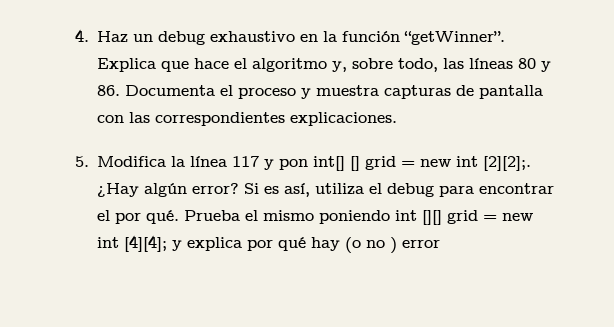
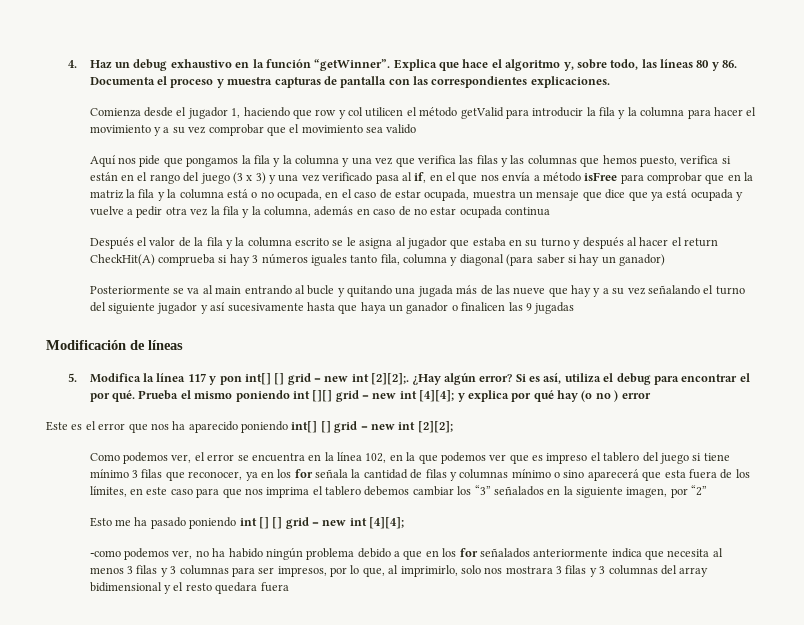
(398, 119) none -> [89,107,757,119] [89,124,417,136] [89,155,731,167] [89,172,754,184] [89,189,744,201] [89,206,551,218] [89,237,719,249] [89,253,666,266] [89,285,745,297] [89,302,575,314] [46,340,183,350] // Comienza desde el jugador 1, haciendo que row y col utilicen el método getValid para introducir la fila y la columna para hacer el movimiento y a su vez comprobar que el movimiento sea valido // Aquí nos pide que pongamos la fila y la columna y una vez que verifica las filas y las columnas que hemos puesto, verifica si están en el rango del juego (3 x 3) y una vez verificado pasa al if, en el que nos envía a método isFree para comprobar que en la matriz la fila y la columna está o no ocupada, en el caso de estar ocupada, muestra un mensaje que dice que ya está ocupada y vuelve a pedir otra vez la fila y la columna, además en caso de no estar ocupada continua // Después el valor de la fila y la columna escrito se le asigna al jugador que estaba en su turno y después al hacer el return CheckHit(A) comprueba si hay 3 números iguales tanto fila, columna y diagonal (para saber si hay un ganador) // Posteriormente se va al main entrando al bucle y quitando una jugada más de las nueve que hay y a su vez señalando el turno del siguiente jugador y así sucesivamente hasta que haya un ganador o finalicen las 9 jugadas // Modificación de líneas
(441, 244) none -> [46,421,453,433] [89,452,730,464] [89,469,750,481] [89,485,708,498] [89,517,405,529] [89,547,723,560] [89,565,709,577] [89,582,289,594] // Este es el error que nos ha aparecido poniendo int[] [] grid = new int [2][2]; // Como podemos ver, el error se encuentra en la línea 102, en la que podemos ver que es impreso el tablero del juego si tiene mínimo 3 filas que reconocer, ya en los for señala la cantidad de filas y columnas mínimo o sino aparecerá que esta fuera de los límites, en este caso para que nos imprima el tablero debemos cambiar los “3” señalados en la siguiente imagen, por “2” // Esto me ha pasado poniendo int [] [] grid = new int [4][4]; // -como podemos ver, no ha habido ningún problema debido a que en los for señalados anteriormente indica que necesita al menos 3 filas y 3 columnas para ser impresos, por lo que, al imprimirlo, solo nos mostrara 3 filas y 3 columnas del array bidimensional y el resto quedara fuera

